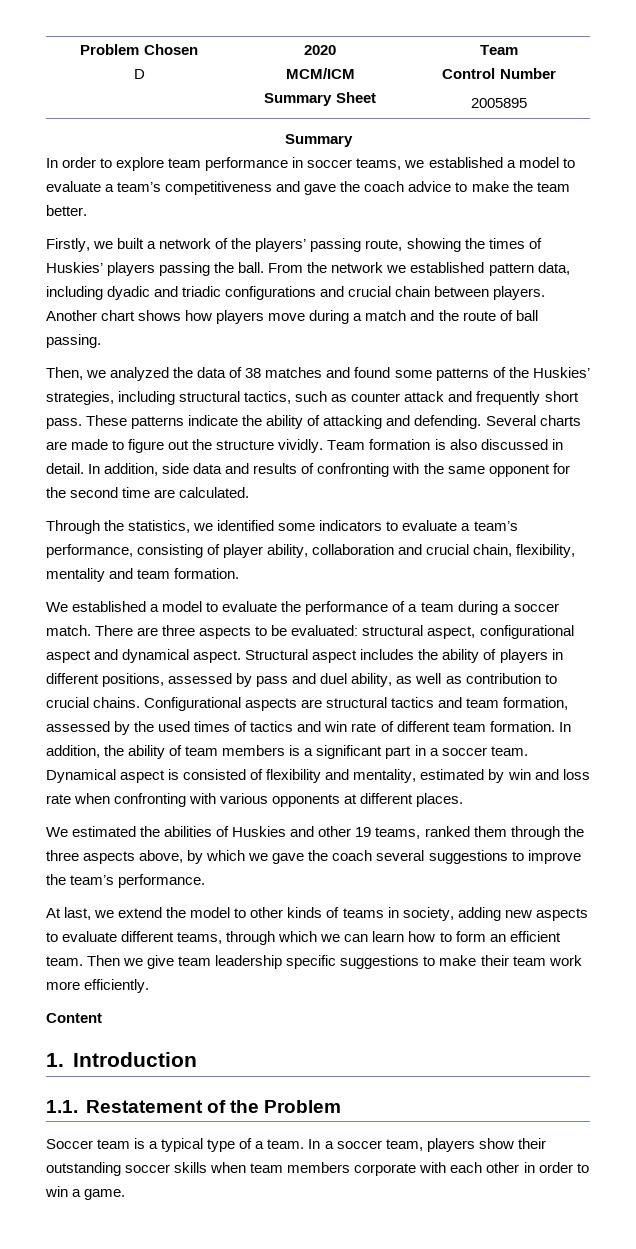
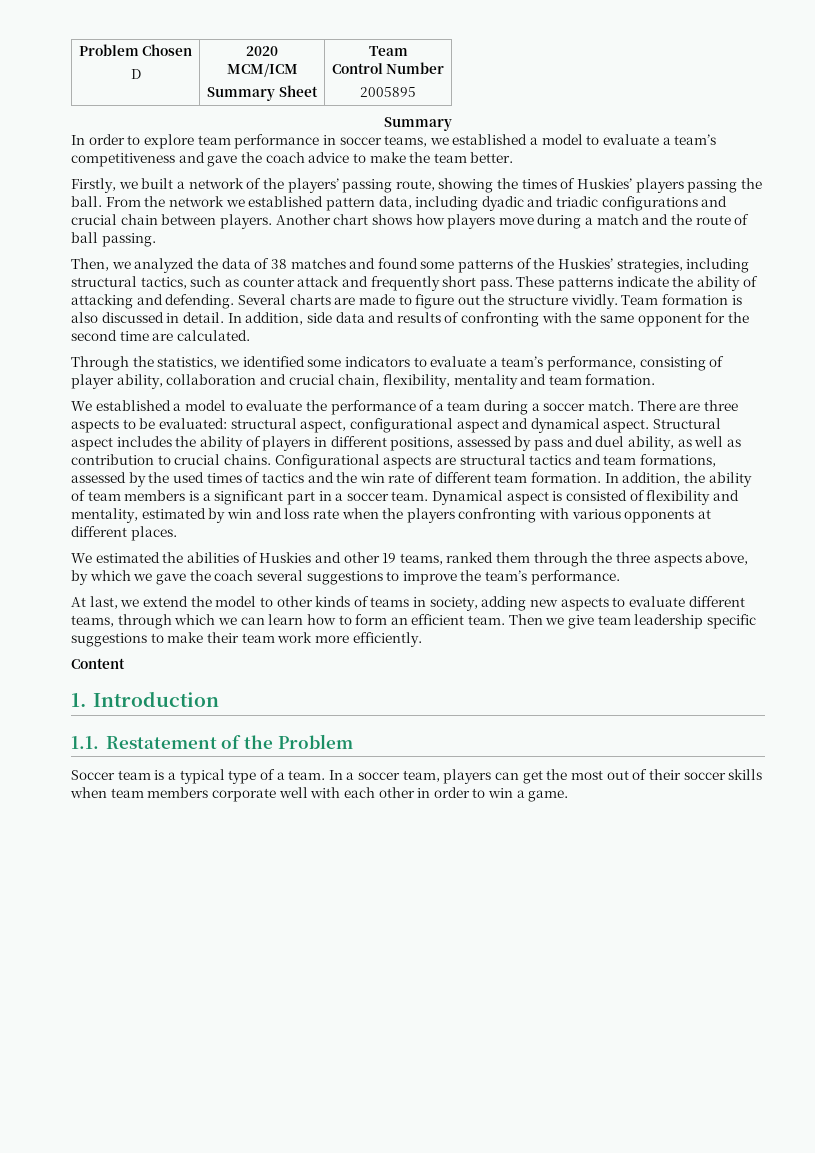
[503,697,569,710] formation, -> [640,454,717,467] formations,
(322, 726) none -> [336,472,358,483] the
(111, 798) none -> [382,508,455,523] the players
[478,1138,546,1149] [46,1162,121,1176] show their outstanding -> [495,769,681,784] can get the most out of their
(417, 1169) none -> [278,787,308,798] well

